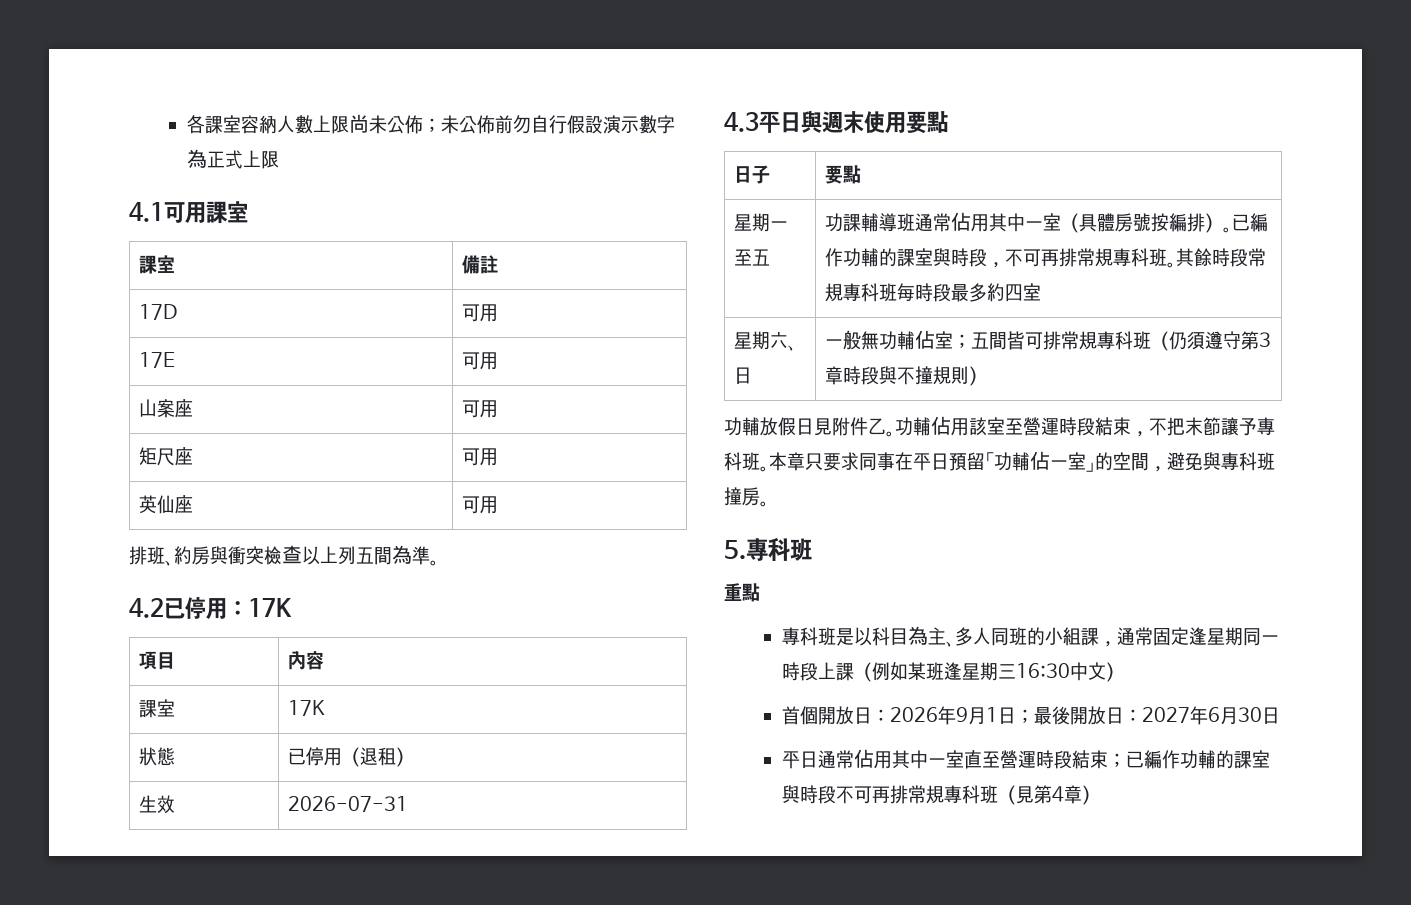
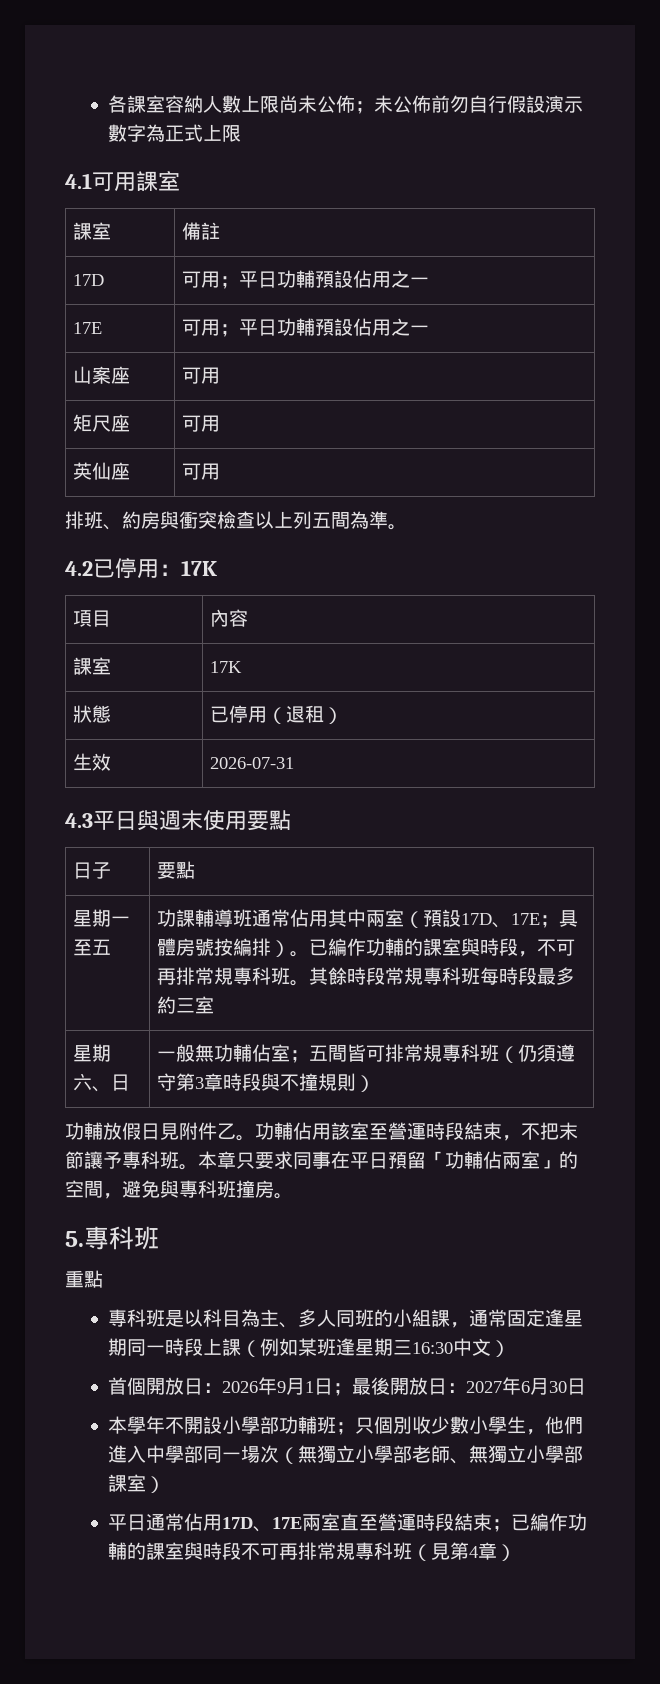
[139,352,176,368] [462,352,499,370] // 17E | 可用 -> [220,270,430,289] [73,322,103,334] [182,318,430,337] ；平日功輔預設佔用之一 // 17E | 可用；平日功輔預設佔用之一
[1025,213,1080,233] 一室（ -> [366,909,560,928] 兩室（預設17D、17E；
[1005,284,1024,302] 四 -> [176,998,196,1013] 三
[1050,460,1068,468] 一 -> [502,1152,521,1169] 兩
(1280, 715) none -> [107,1416,583,1435] [107,1445,583,1464] [107,1474,165,1493] // 本學年不開設小學部功輔班；只個別收少數小學生，他們進入中學部同一場次（無獨立小學部老師、無獨立小學部課室）
[891,750,946,769] 其中一 -> [221,1514,321,1532] 17D、17E兩

